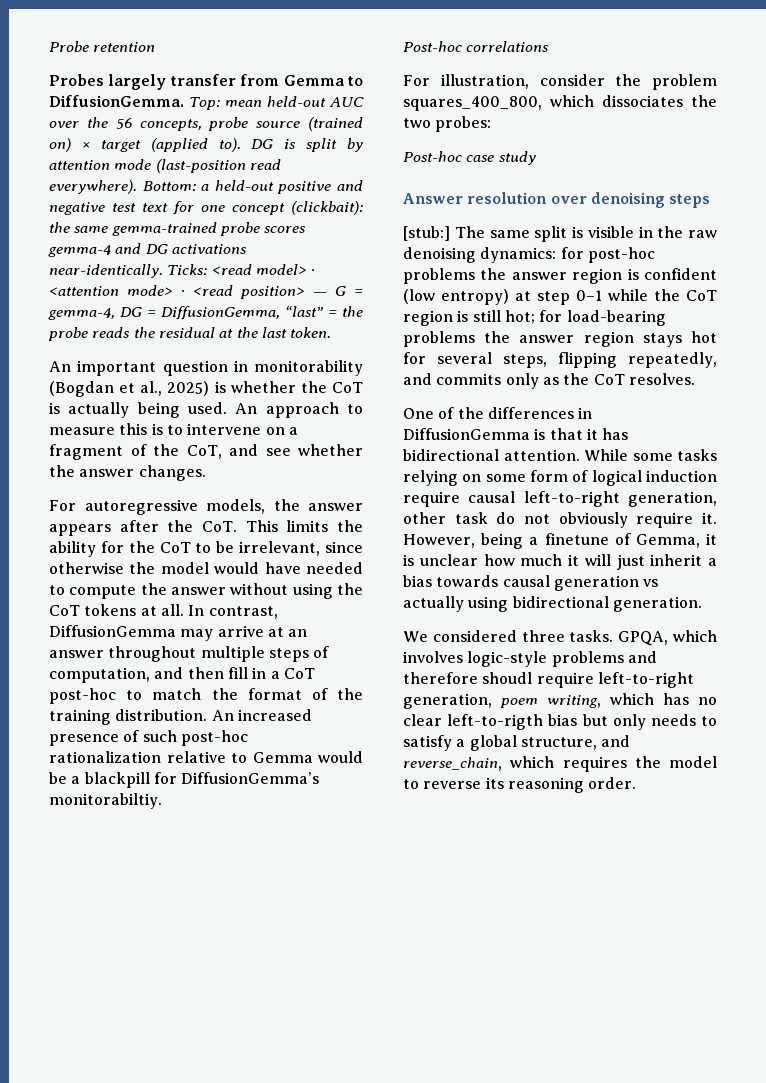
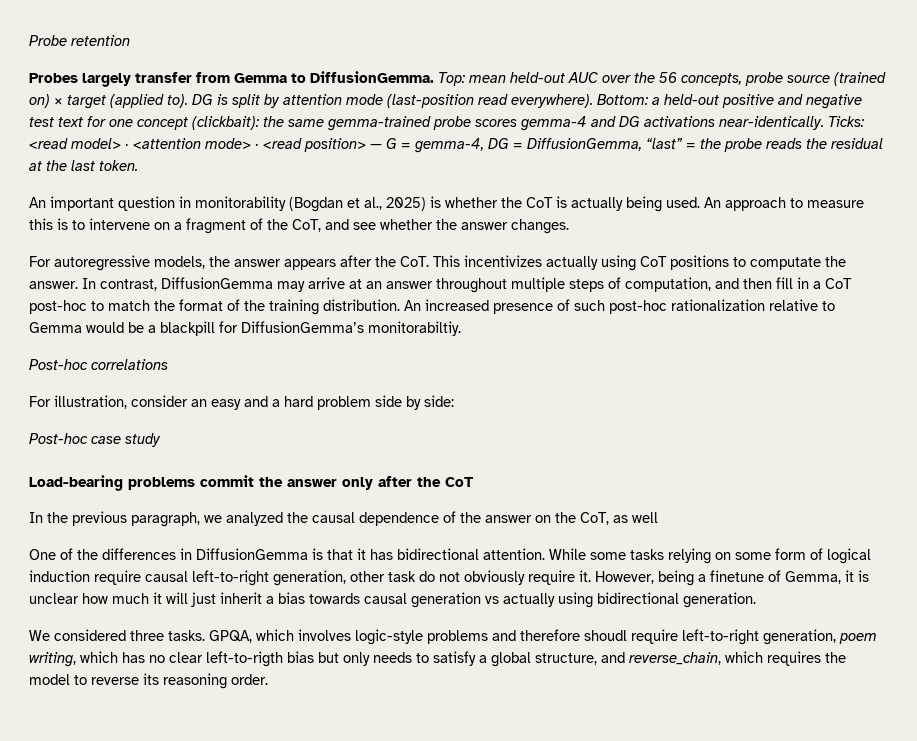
[286,520,363,532] [49,541,363,557] [49,562,363,574] [49,583,363,599] [49,604,184,616] limits the ability for the CoT to be irrelevant, since otherwise the model would have needed to compute the answer without using the CoT tokens at all. -> [464,255,846,271] [29,281,78,289] incentivizes actually using CoT positions to computate the answer.
[615,74,717,90] [403,95,717,111] [403,116,492,132] [403,151,536,165] [403,192,711,208] [403,226,717,242] [403,247,655,263] [403,268,717,284] [403,289,717,305] [403,310,666,326] [403,331,717,347] [403,352,717,368] [403,373,695,389] the problem squares_400_800, which dissociates the two probes: // Post-hoc case study // Answer resolution over denoising steps // [stub:] The same split is visible in the raw denoising dynamics: for post-hoc problems the answer region is confident (low entropy) at step 0–1 while the CoT region is still hot; for load-bearing problems the answer region stays hot for several steps, flipping repeatedly, and commits only as the CoT resolves. -> [191,395,454,410] [29,433,161,447] [29,475,474,491] [29,511,658,527] an easy and a hard problem side by side: // Post-hoc case study // Load-bearing problems commit the answer only after the CoT // In the previous paragraph, we analyzed the causal dependence of the answer on the CoT, as well

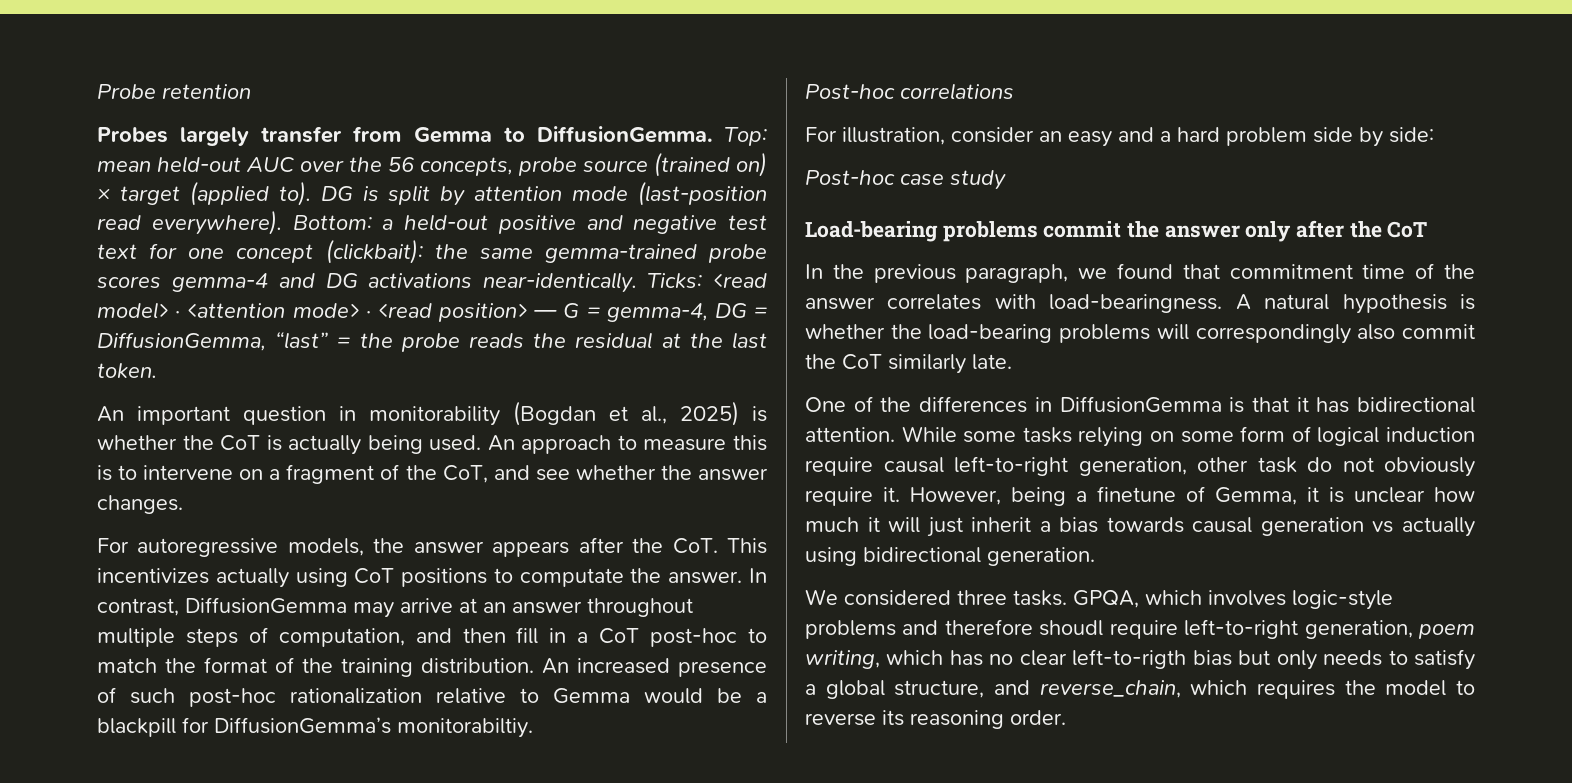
[226,511,658,526] analyzed the causal dependence of the answer on the CoT, as well -> [1117,263,1475,279] [805,294,1475,314] [805,324,1475,344] [805,354,1012,374] found that commitment time of the answer correlates with load-bearingness. A natural hypothesis is whether the load-bearing problems will correspondingly also commit the CoT similarly late.

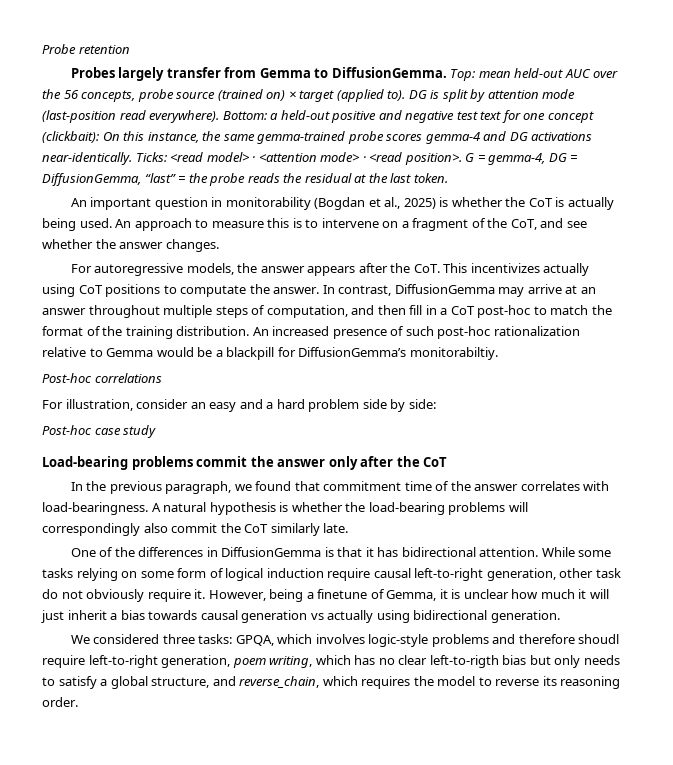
(423, 251) none -> [102,131,199,143] On this instance,
[438,303,558,322] position> — -> [404,153,462,165] position>.
[1013,590,1067,606] tasks. -> [198,634,233,644] tasks:

